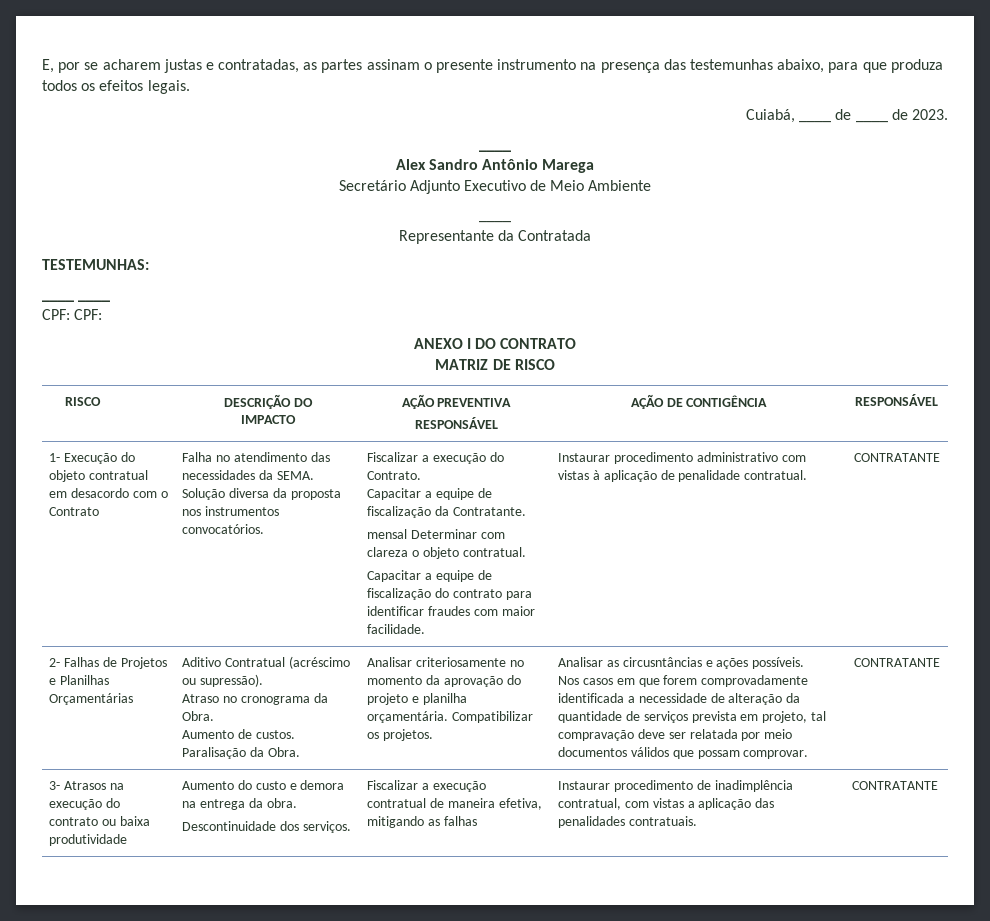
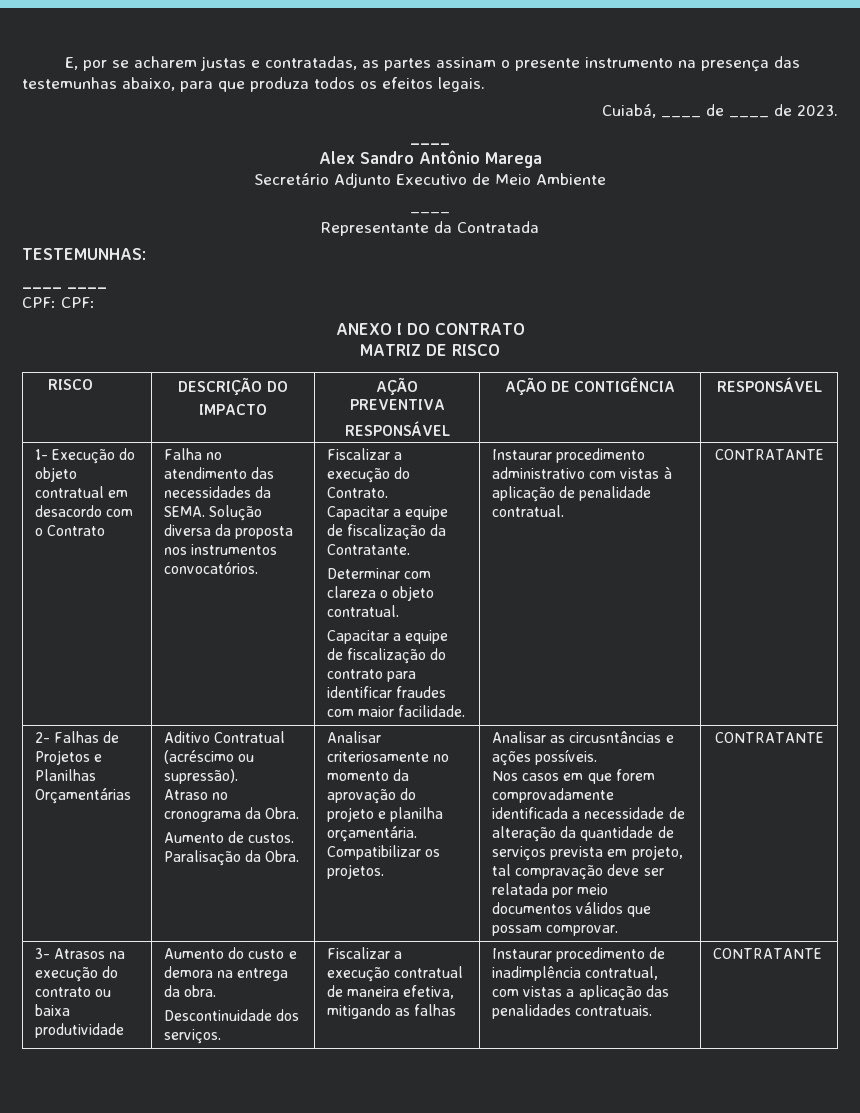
[367,529,408,539] mensal -> (411, 549) none

